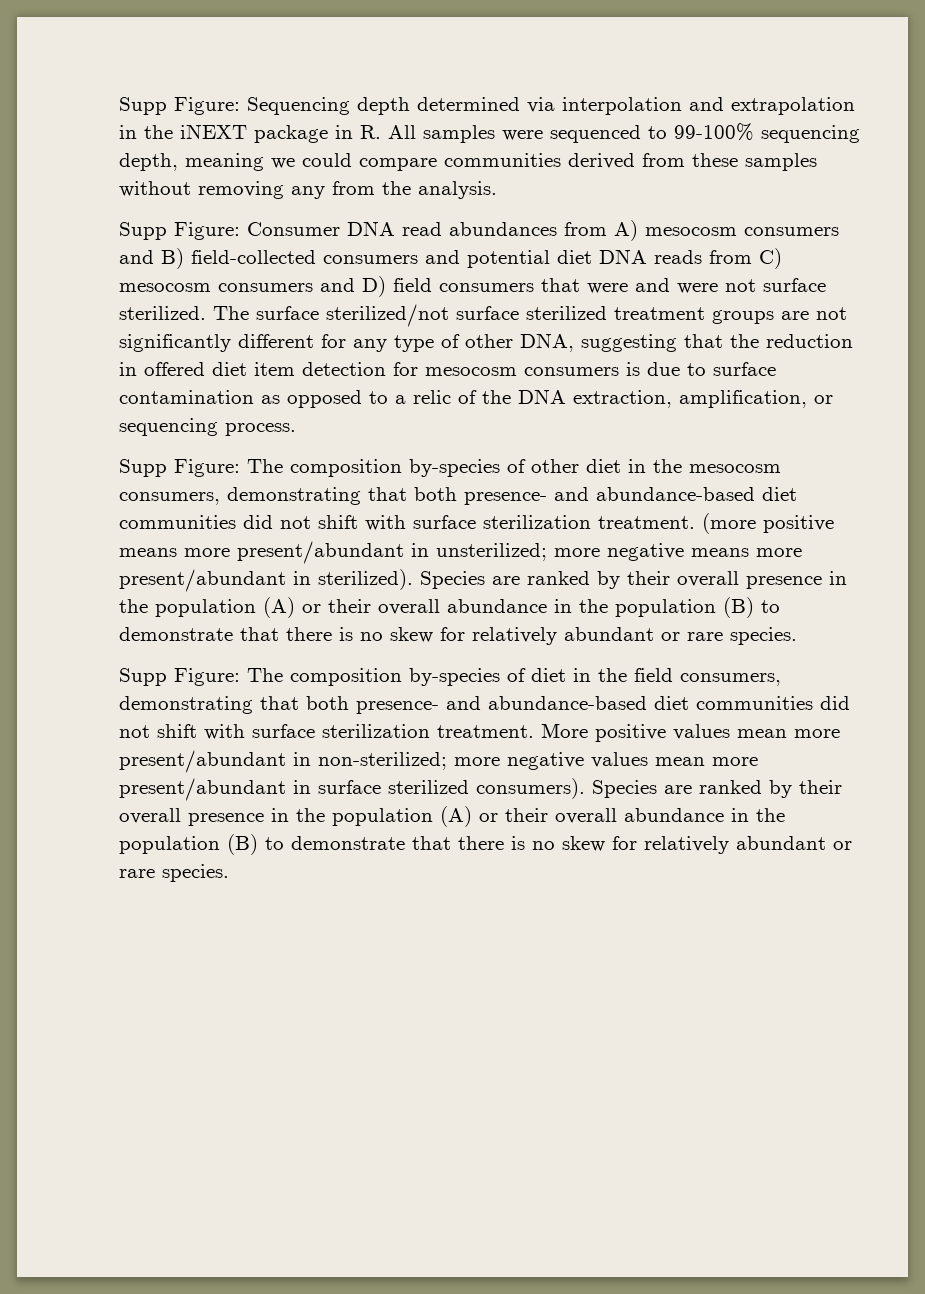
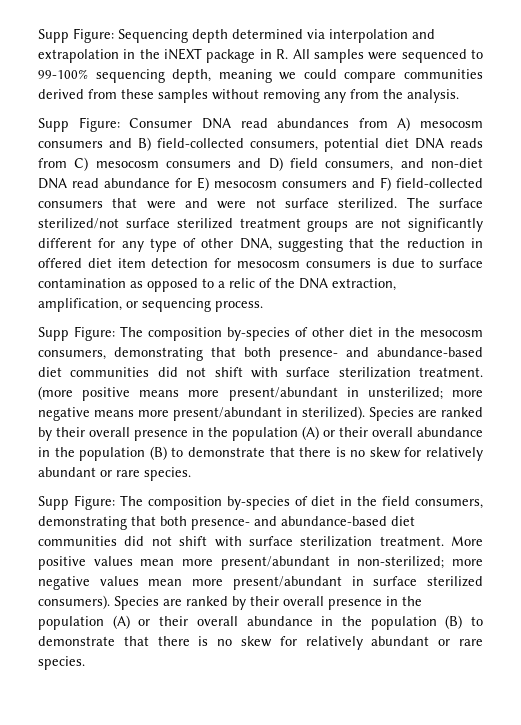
[323,250,460,264] consumers and -> [250,141,318,151] consumers,
(432, 285) none -> [325,158,483,171] [38,177,483,191] consumers, and non-diet DNA read abundance for E) mesocosm consumers and F) field-collected

